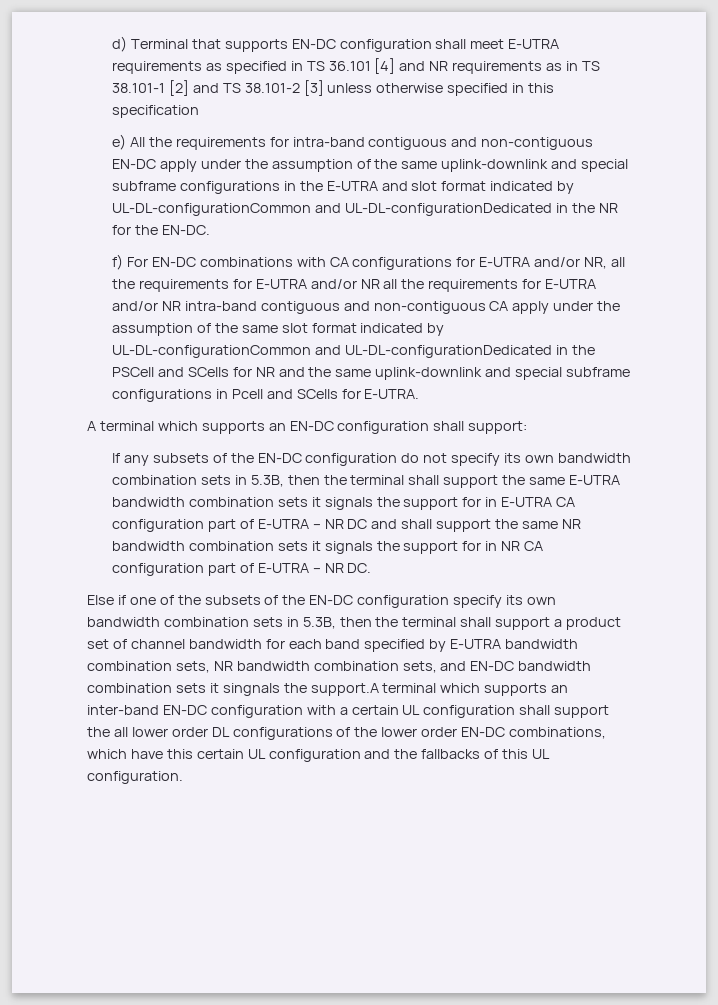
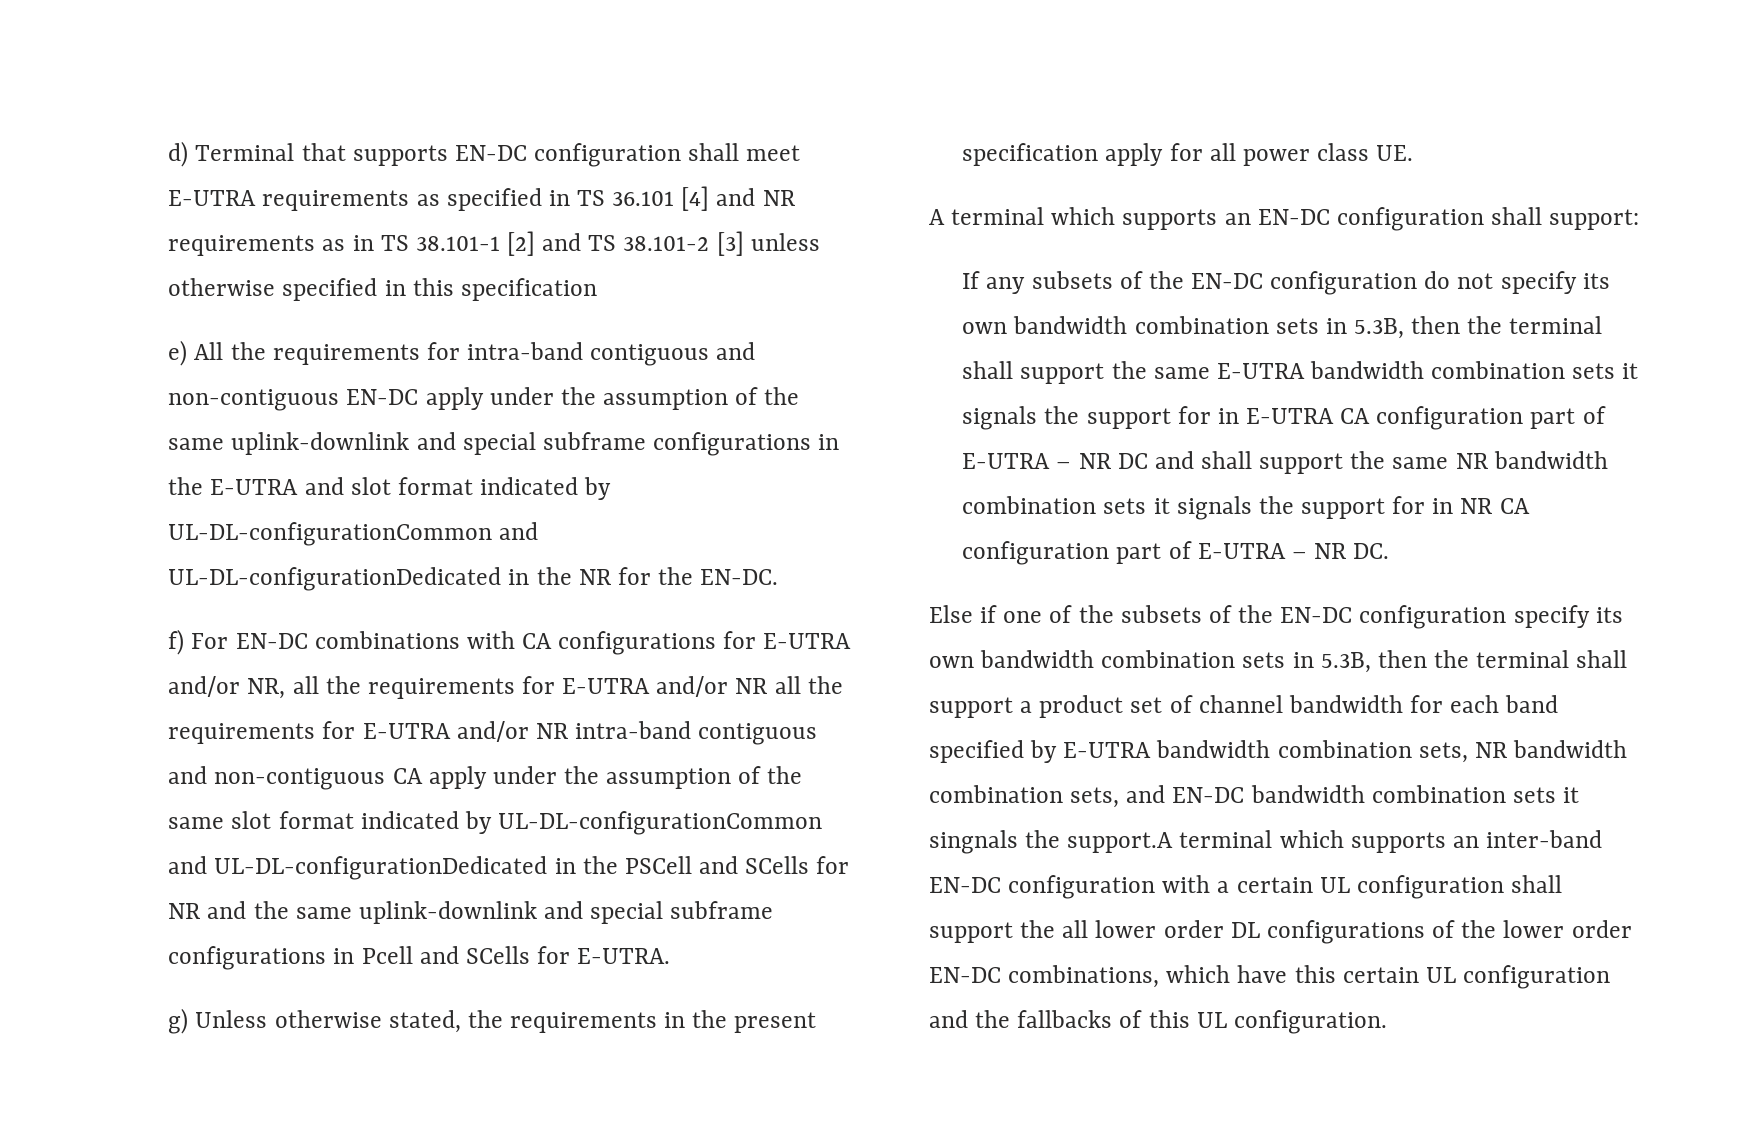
(420, 394) none -> [168,1008,817,1034] [962,143,1414,166] // g) Unless otherwise stated, the requirements in the present specification apply for all power class UE.

